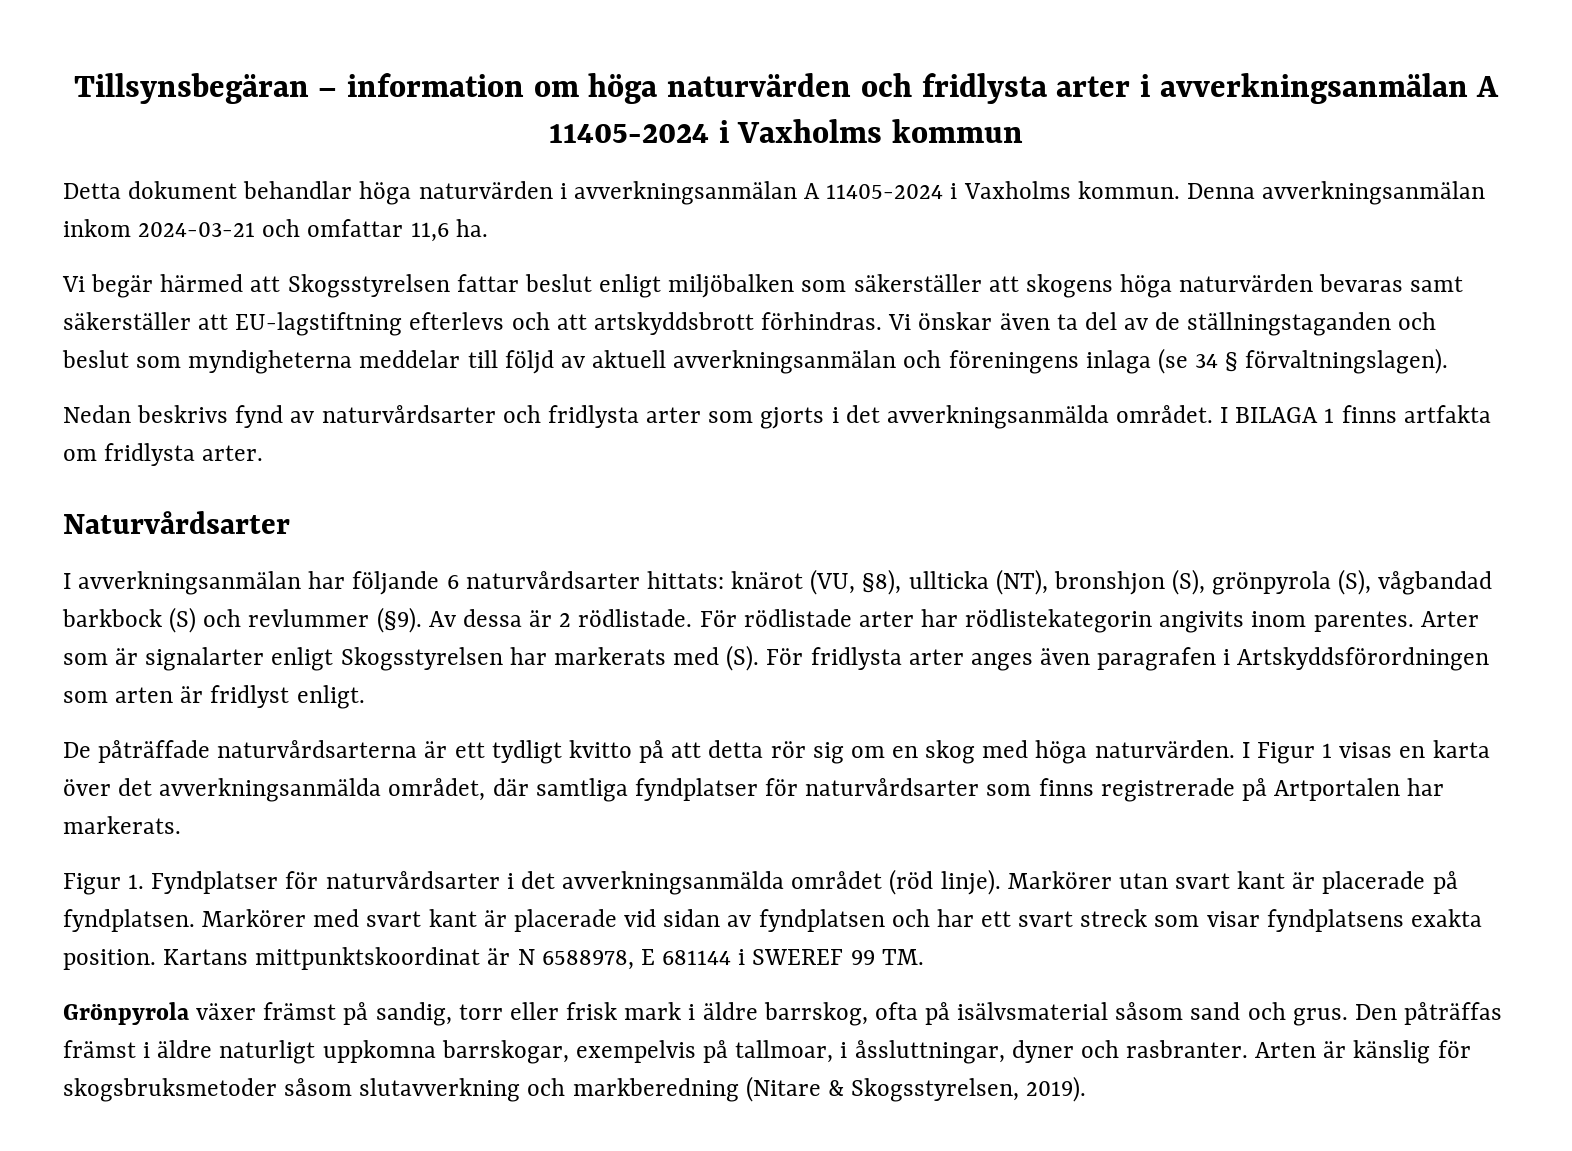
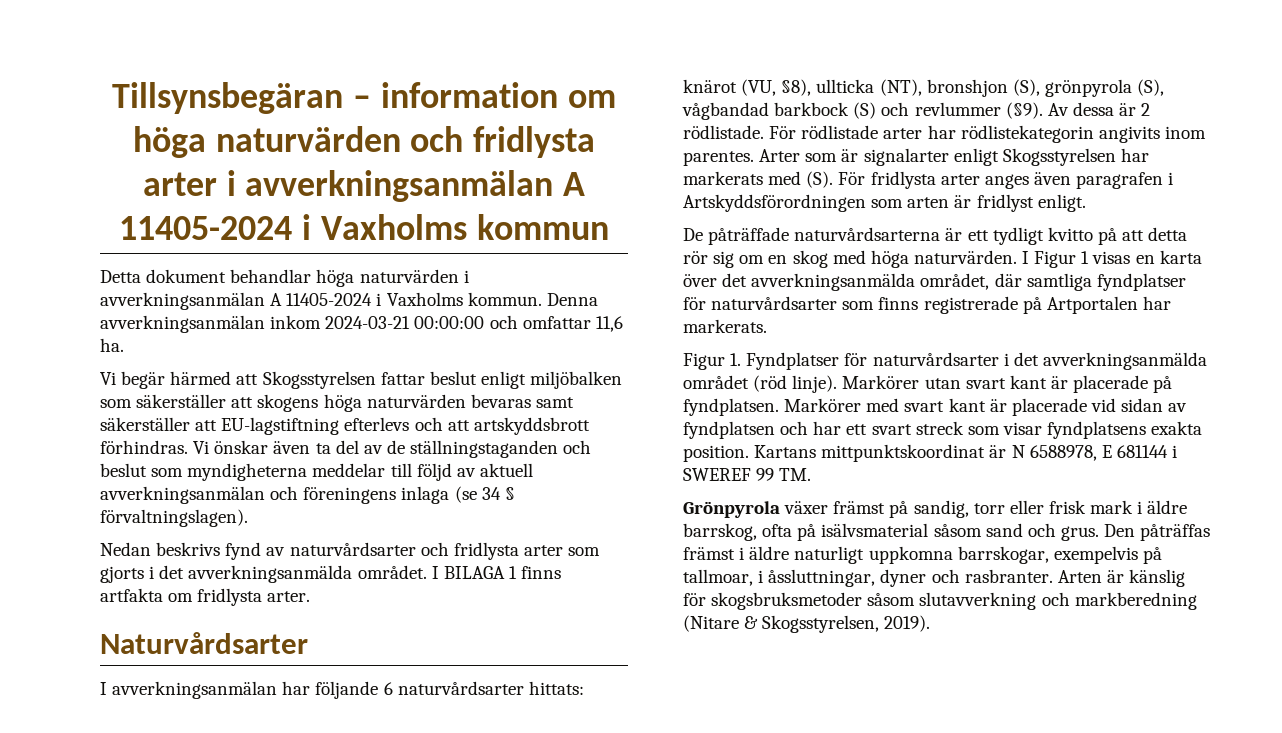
(256, 229) none -> [414,316,485,329] 00:00:00

